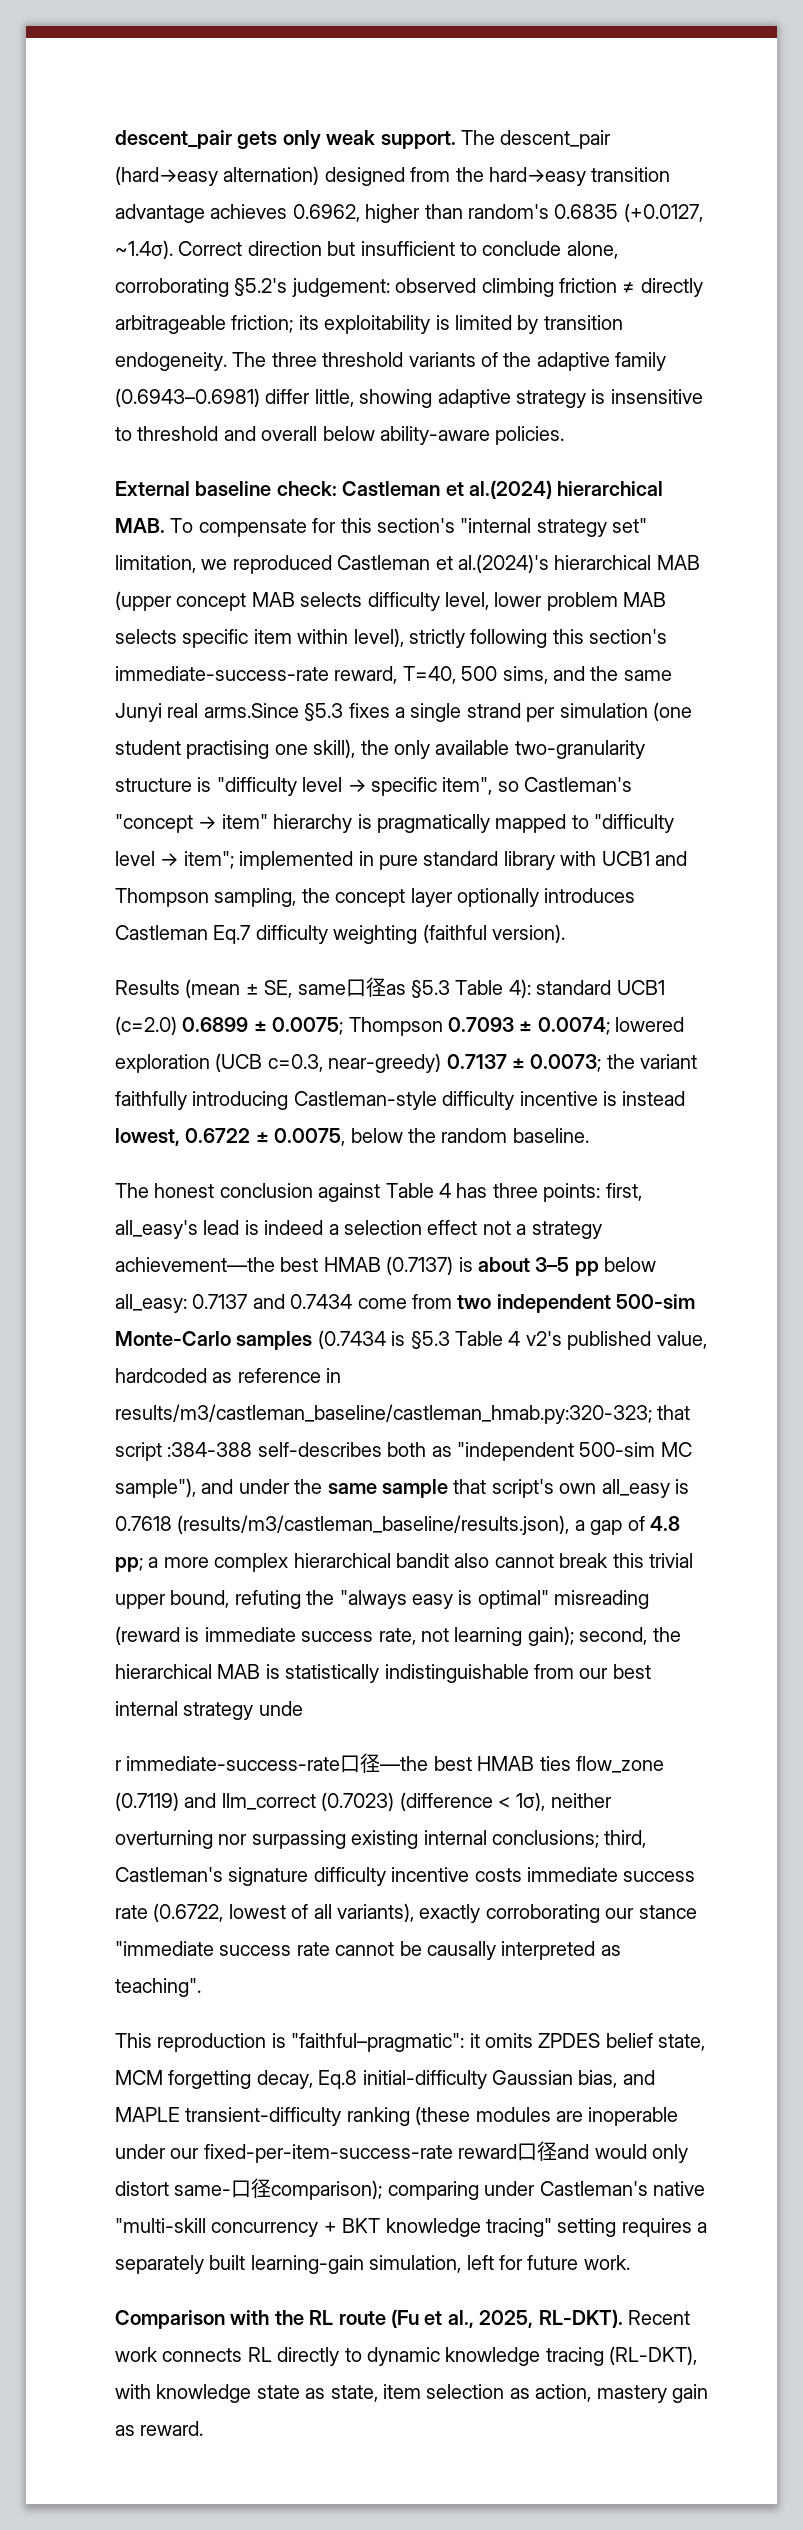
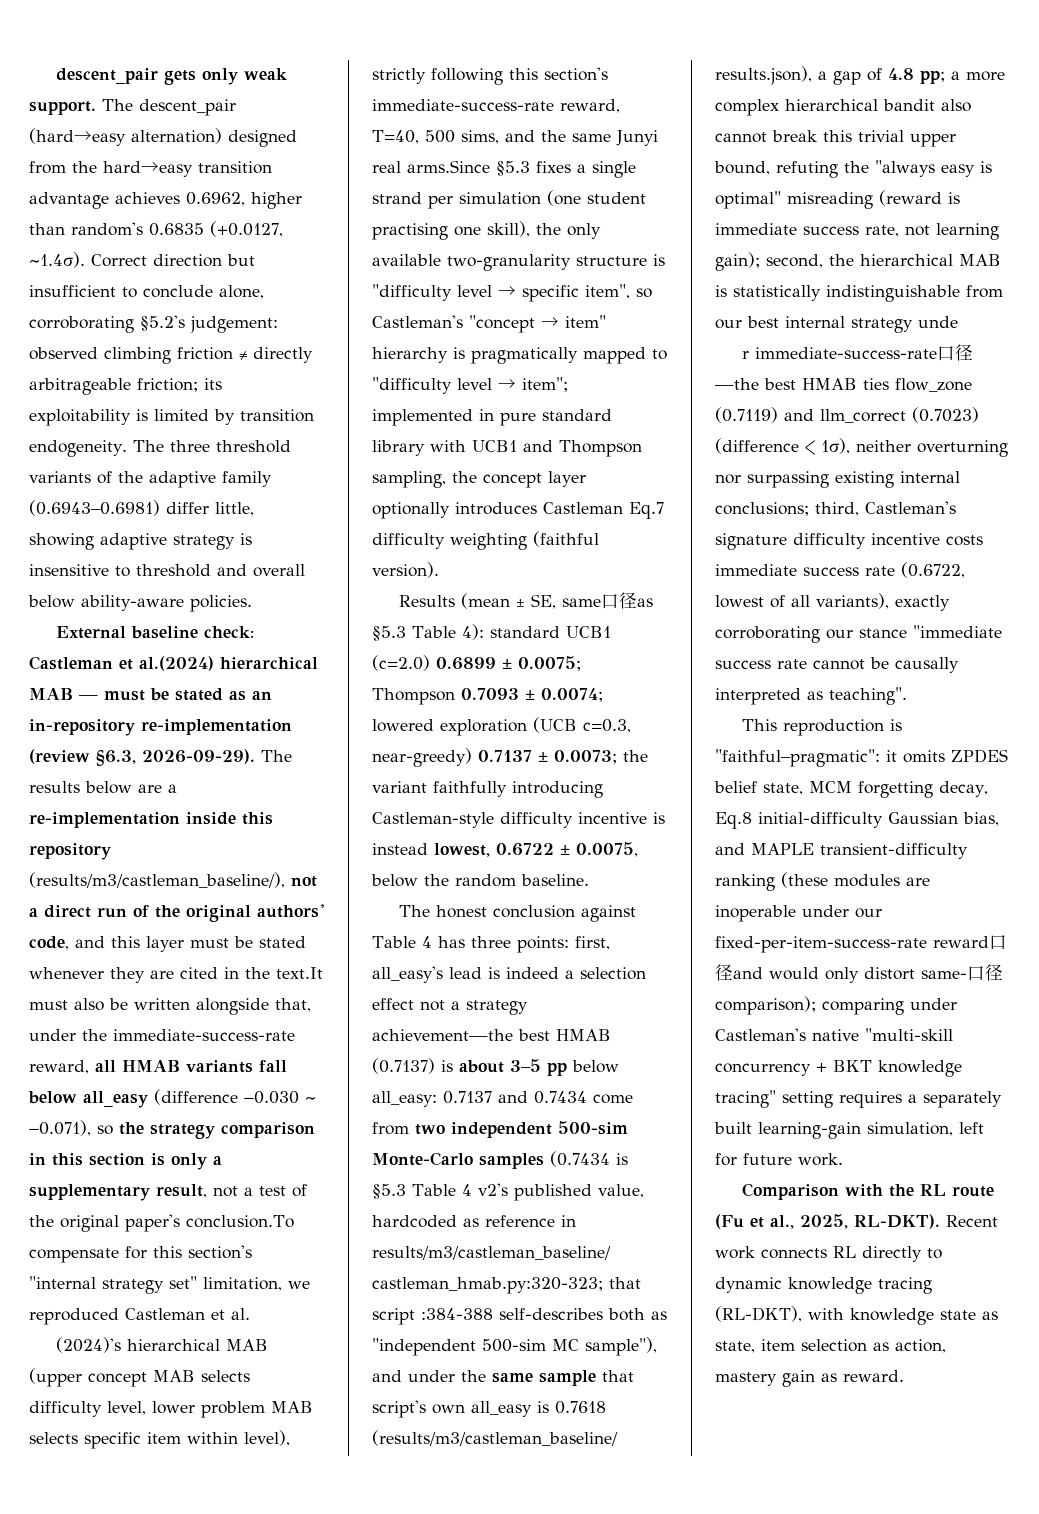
[115,518,194,533] MAB. To -> [29,688,272,701] [29,719,292,736] [29,749,292,766] [29,781,177,794] [29,812,273,828] [29,843,111,860] [29,872,317,888] [29,904,324,922] [29,936,306,952] [29,967,323,983] [29,998,311,1015] [29,1029,295,1041] [29,1060,287,1074] [28,1089,316,1108] [29,1120,315,1139] [29,1153,222,1170] [29,1184,307,1201] [29,1214,294,1232] MAB — must be stated as an in-repository re-implementation (review §6.3, 2026-09-29). The results below are a re-implementation inside this repository (results/m3/castleman_baseline/), not a direct run of the original authors' code, and this layer must be stated whenever they are cited in the text.It must also be written alongside that, under the immediate-success-rate reward, all HMAB variants fall below all_easy (difference −0.030 ~ −0.071), so the strategy comparison in this section is only a supplementary result, not a test of the original paper's conclusion.To
[458,554,549,573] al.(2024)'s -> [231,1308,250,1320] [55,1337,121,1353] al. // (2024)'s

